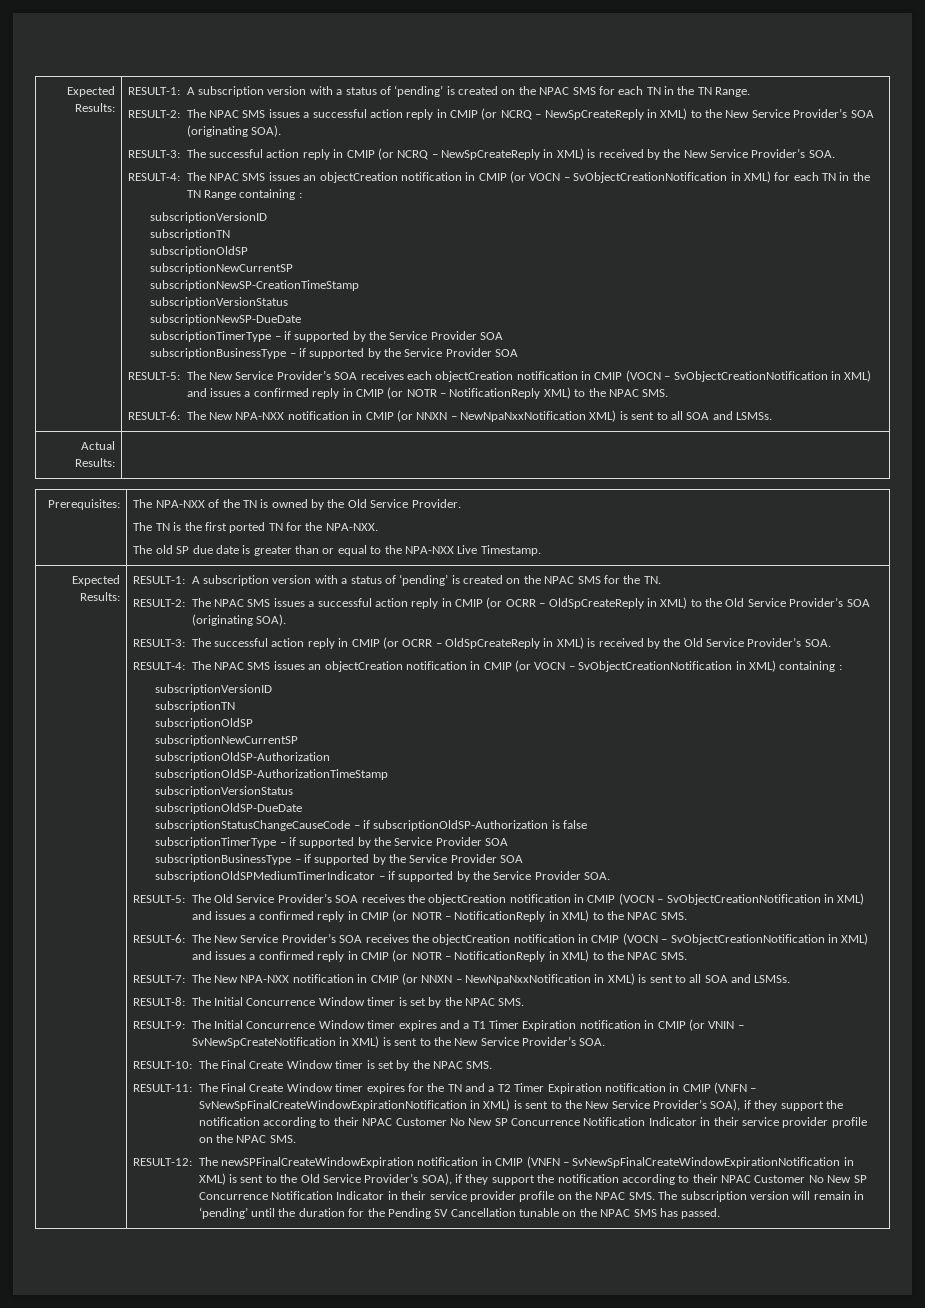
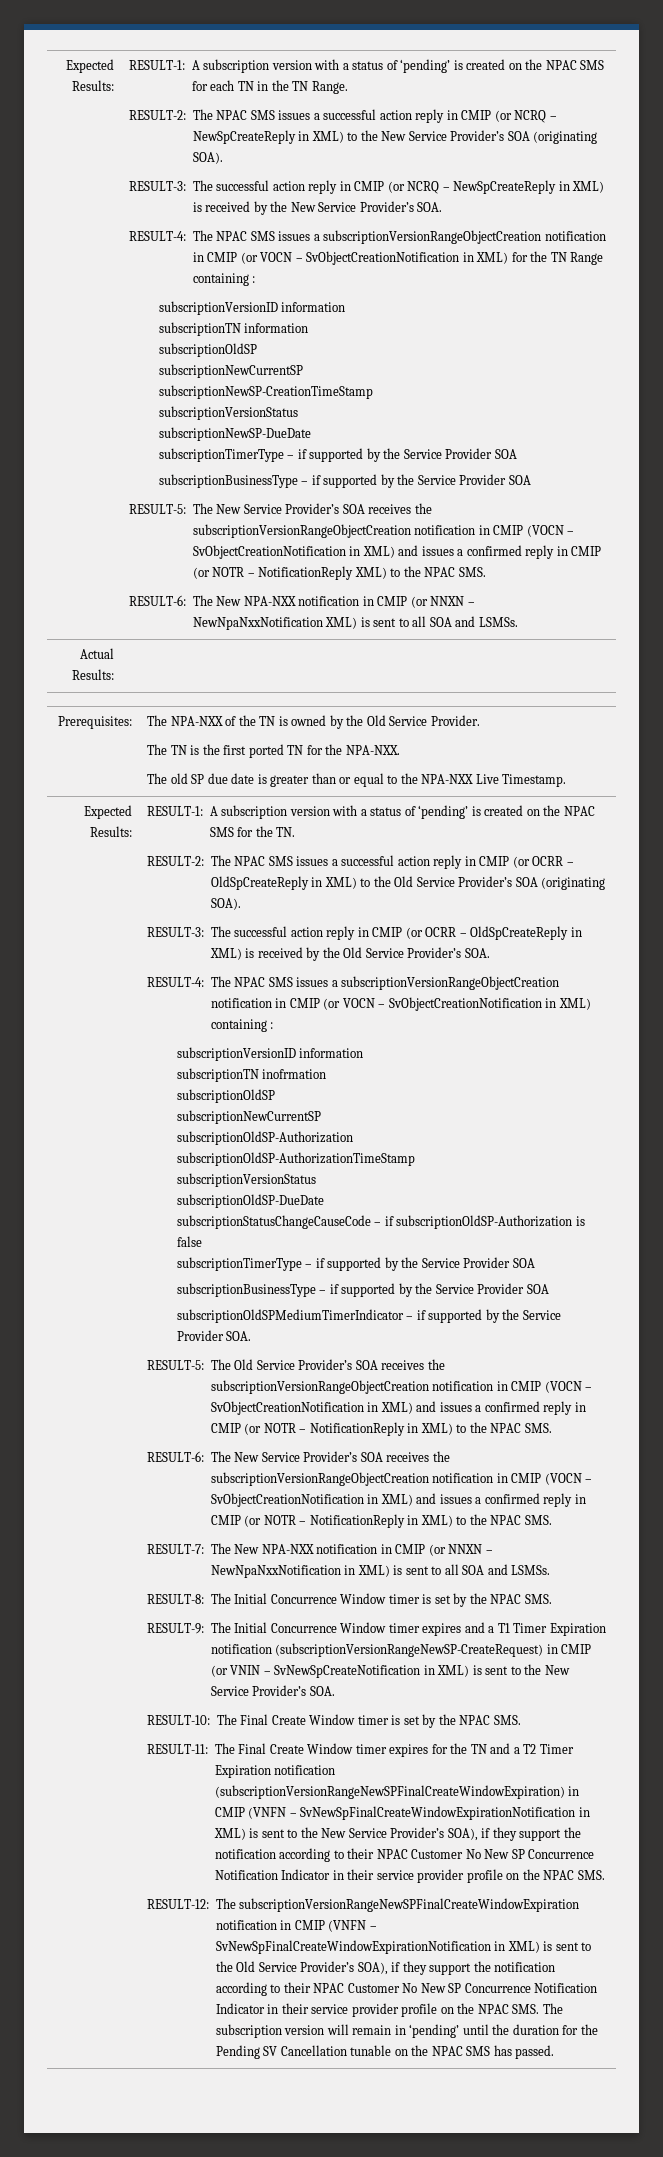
[303,172,398,183] an objectCreation -> [313,230,542,244] a subscriptionVersionRangeObjectCreation
[793,172,850,181] each TN in -> (528, 257) none
[150,229,231,240] // subscriptionTN -> [281,302,346,312] [158,322,309,336] information // subscriptionTN information
[406,371,514,382] each objectCreation -> [414,503,432,514] [192,524,411,538] the subscriptionVersionRangeObjectCreation
[308,661,403,672] an objectCreation -> [331,976,560,990] a subscriptionVersionRangeObjectCreation
[155,701,236,712] // subscriptionTN -> [299,1048,364,1058] [176,1068,327,1082] information // subscriptionTN inofrmation
[428,894,507,905] objectCreation -> [210,1380,429,1394] subscriptionVersionRangeObjectCreation
[432,934,511,945] objectCreation -> [210,1472,429,1486] subscriptionVersionRangeObjectCreation
(641, 1024) none -> [275,1643,544,1657] (subscriptionVersionRangeNewSP-CreateRequest)
(666, 1087) none -> [214,1785,565,1799] (subscriptionVersionRangeNewSPFinalCreateWindowExpiration)
[221,1157,415,1168] newSPFinalCreateWindowExpiration -> [239,1898,580,1912] subscriptionVersionRangeNewSPFinalCreateWindowExpiration

